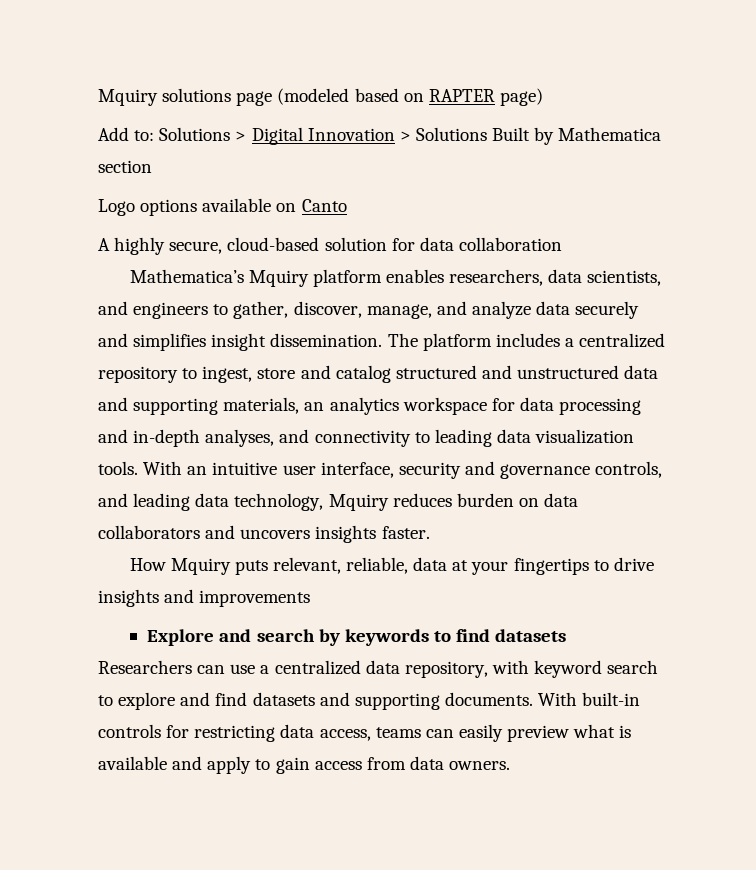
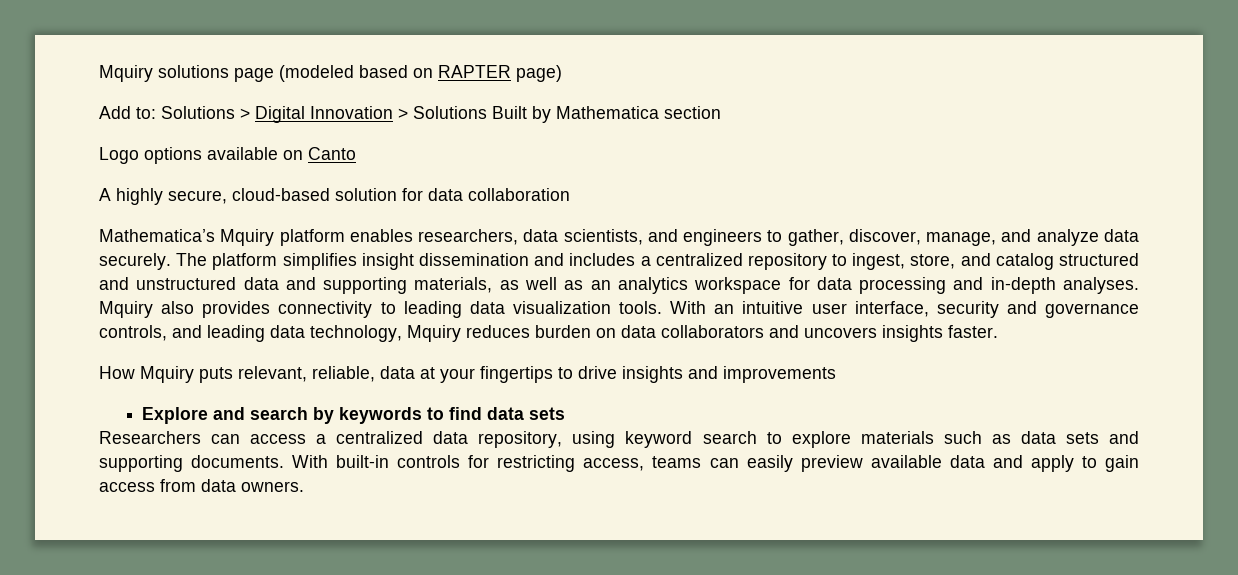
[575,301,640,319] [98,333,492,351] securely and simplifies insight dissemination. The platform -> [99,253,565,270] securely. The platform simplifies insight dissemination and
[257,368,296,379] store -> [910,254,956,269] store,
(300, 405) none -> [499,277,584,290] as well as
[205,429,310,447] analyses, and -> [1062,277,1139,294] [99,301,271,318] analyses. Mquiry also provides
[495,629,567,642] datasets -> [487,407,566,420] data sets
[230,664,256,674] use -> [250,434,307,444] access
[491,660,529,674] with -> [572,431,616,448] using
[180,692,315,706] and find datasets -> [860,431,1099,444] materials such as data sets
[280,724,315,738] data -> (576, 463) none
[573,724,632,738] [98,756,167,770] what is available -> [870,455,985,468] available data

